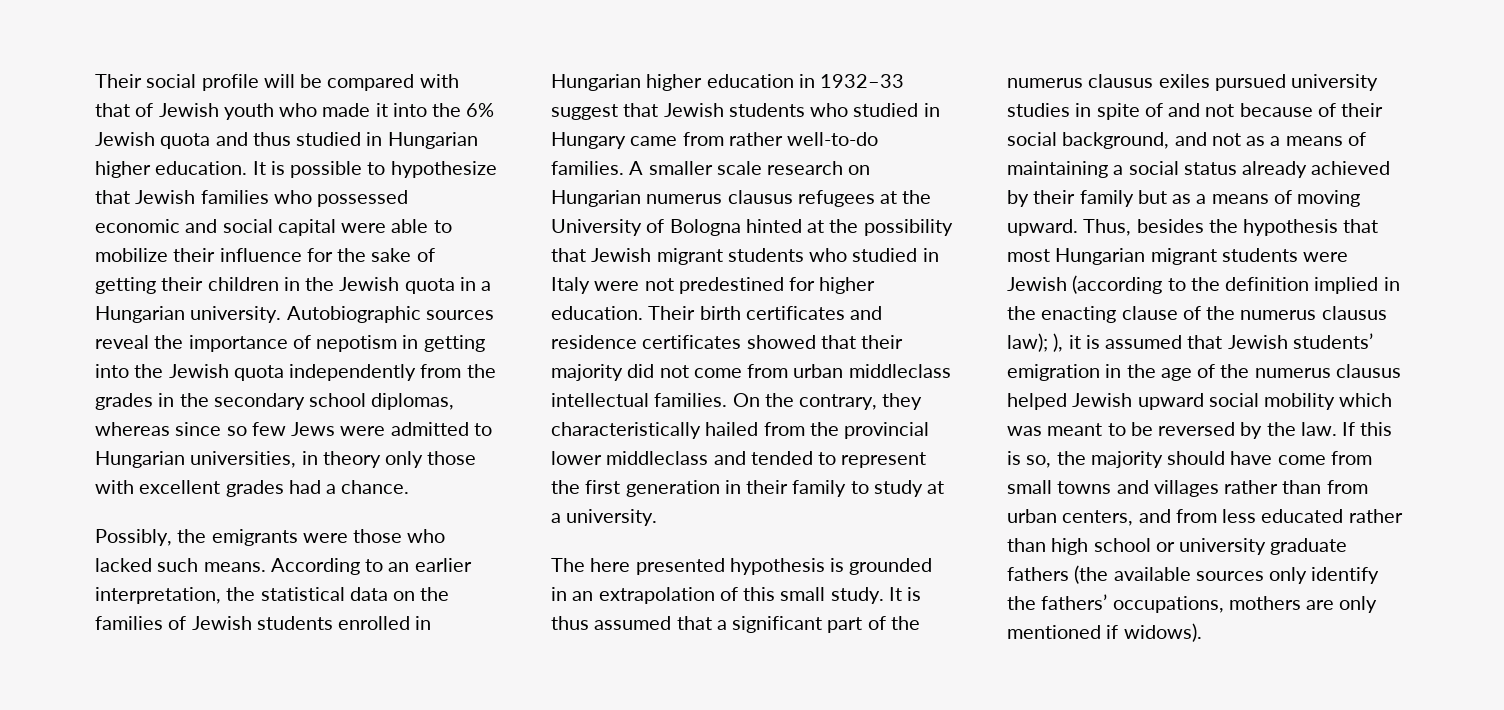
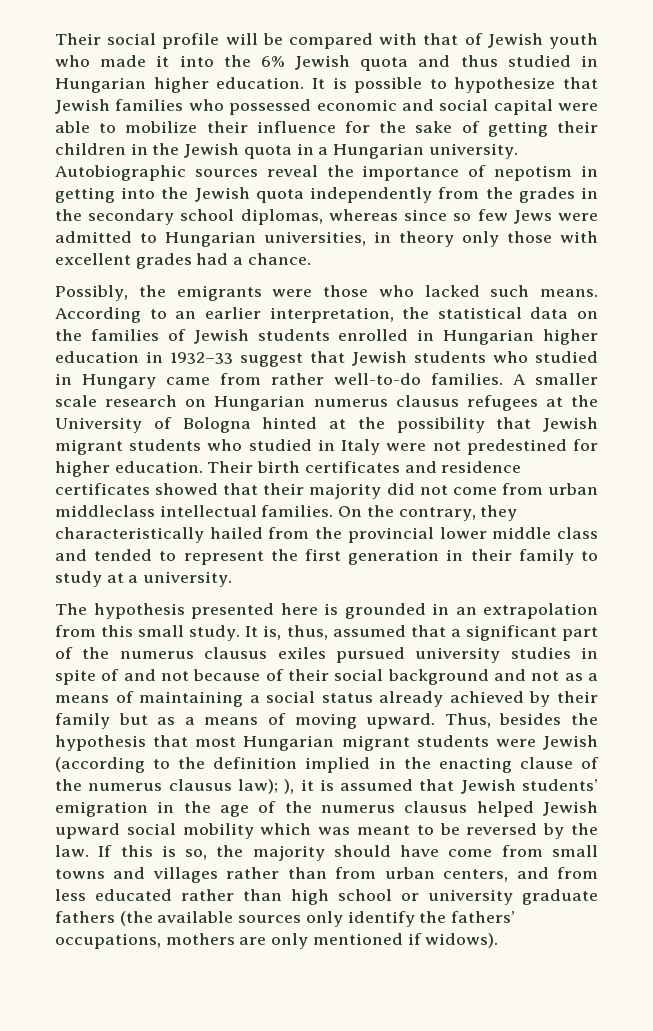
[606,451,709,465] middleclass -> [492,527,598,539] middle class
[590,558,825,575] here presented hypothesis -> [93,603,318,619] hypothesis presented here
[719,587,738,601] of -> [55,625,96,637] from
[907,587,922,601] [551,616,589,630] is thus -> [263,625,328,640] is, thus,
[1062,132,1170,149] background, -> [387,669,489,685] background

